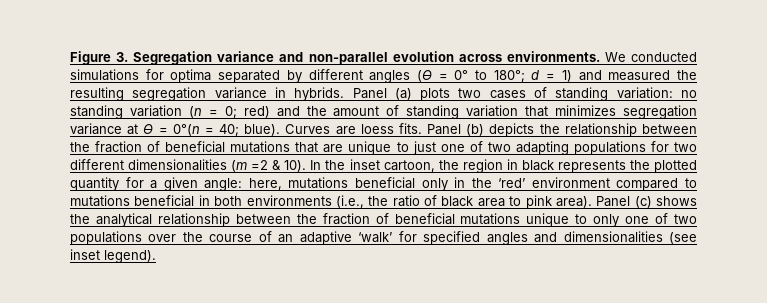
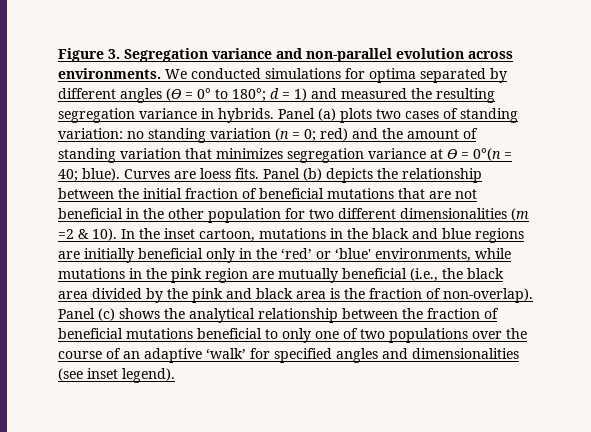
(90, 147) none -> [143,188,182,199] initial
[348,141,646,155] unique to just one of two adapting populations -> [455,189,477,199] [58,208,281,223] not beneficial in the other population
[438,159,697,173] [70,177,349,191] the region in black represents the plotted quantity for a given angle: here, mutations -> [259,228,524,243] [58,248,134,263] mutations in the black and blue regions are initially
[531,177,697,191] [70,195,592,209] environment compared to mutations beneficial in both environments (i.e., the ratio of black area to pink area). -> [316,248,511,262] [58,268,504,283] [58,288,533,303] or ‘blue' environments, while mutations in the pink region are mutually beneficial (i.e., the black area divided by the pink and black area is the fraction of non-overlap).
[526,213,570,227] unique -> [197,328,262,339] beneficial

